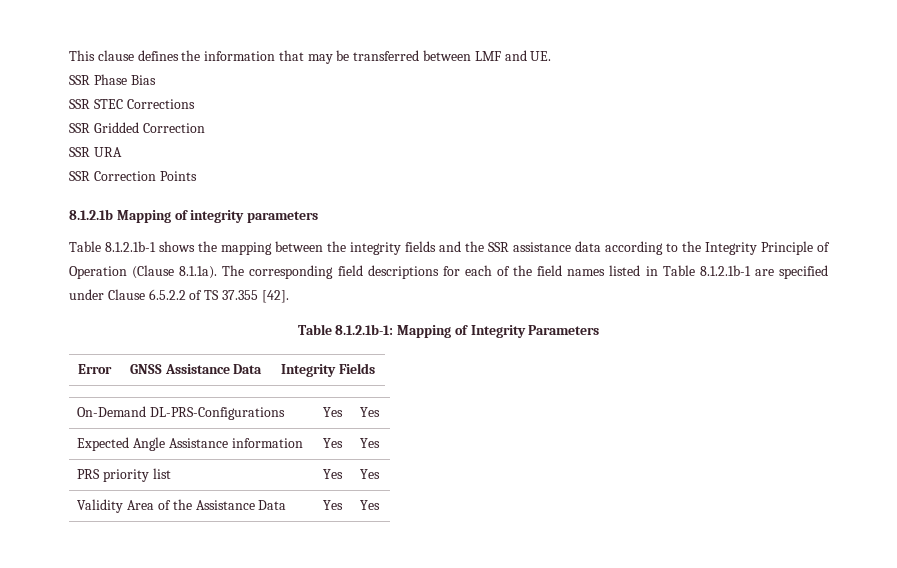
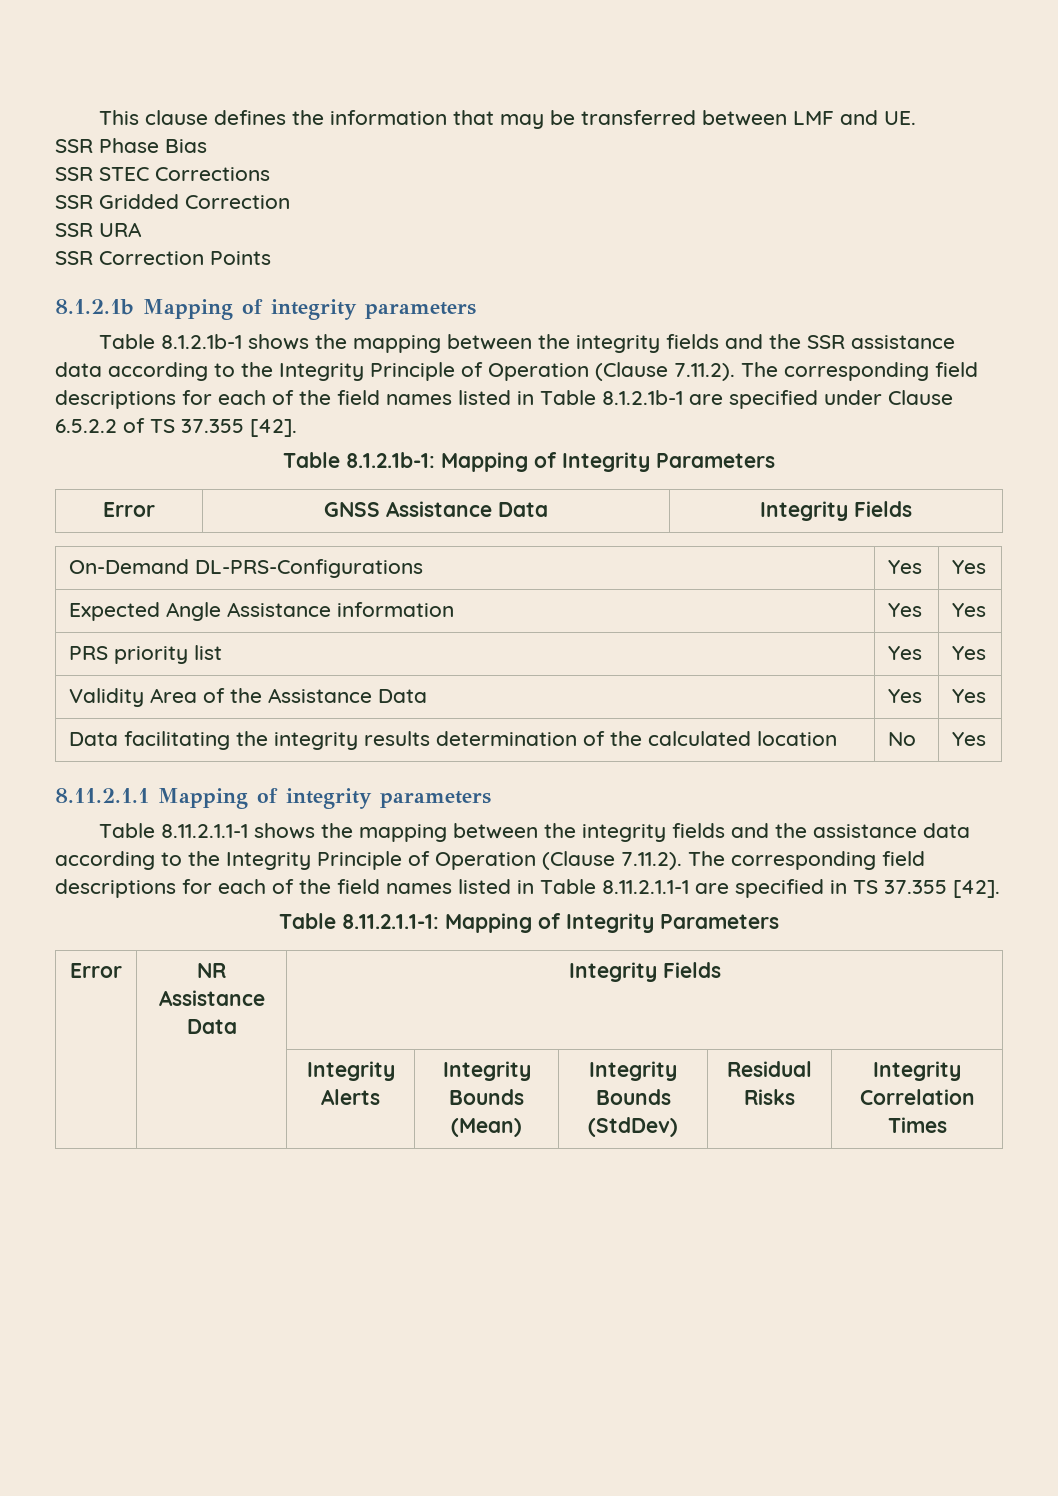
[179,266,218,279] 8.1.1a). -> [674,363,735,381] 7.11.2).
(381, 505) none -> [69,731,838,750] [888,732,917,746] [952,732,987,746] [55,788,491,809] [99,823,971,842] [55,851,925,870] [55,879,1000,898] [279,913,779,933] [70,963,122,978] [197,963,226,978] [158,990,265,1006] [186,1019,237,1034] [568,962,721,982] [306,1061,395,1081] [321,1089,380,1105] [442,1061,531,1081] [449,1089,524,1105] [451,1118,522,1137] [589,1061,677,1081] [595,1089,671,1105] [588,1117,678,1137] [727,1061,812,1077] [744,1089,795,1105] [873,1061,961,1081] [859,1089,975,1105] [887,1117,947,1133] // Data facilitating the integrity results determination of the calculated location | No | Yes // 8.11.2.1.1 Mapping of integrity parameters // Table 8.11.2.1.1-1 shows the mapping between the integrity fields and the assistance data according to the Integrity Principle of Operation (Clause 7.11.2). The corresponding field descriptions for each of the field names listed in Table 8.11.2.1.1-1 are specified in TS 37.355 [42]. // Table 8.11.2.1.1-1: Mapping of Integrity Parameters // Error | NR Assistance Data | Integrity Fields // | | Integrity Alerts | Integrity Bounds (Mean) | Integrity Bounds (StdDev) | Residual Risks | Integrity Correlation Times

